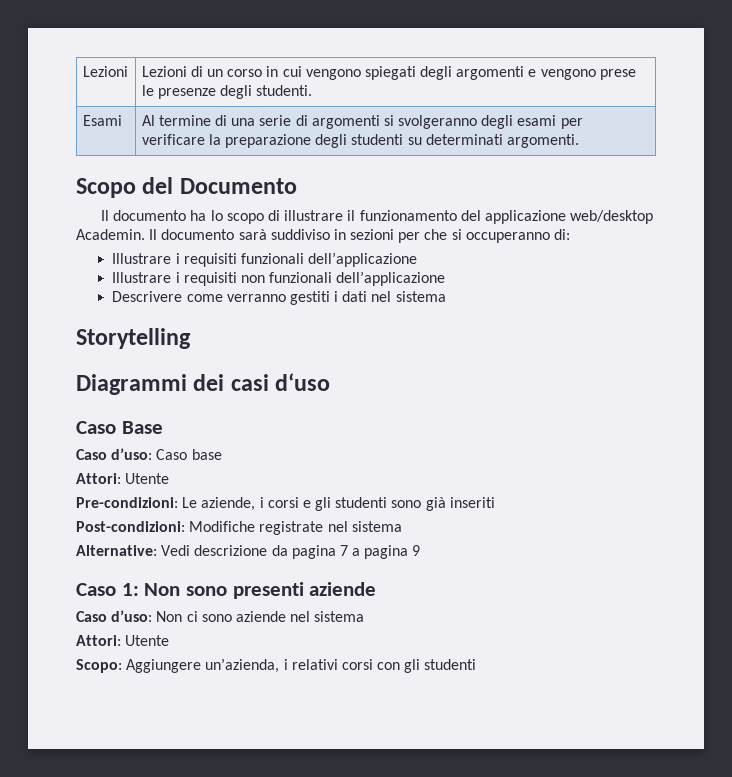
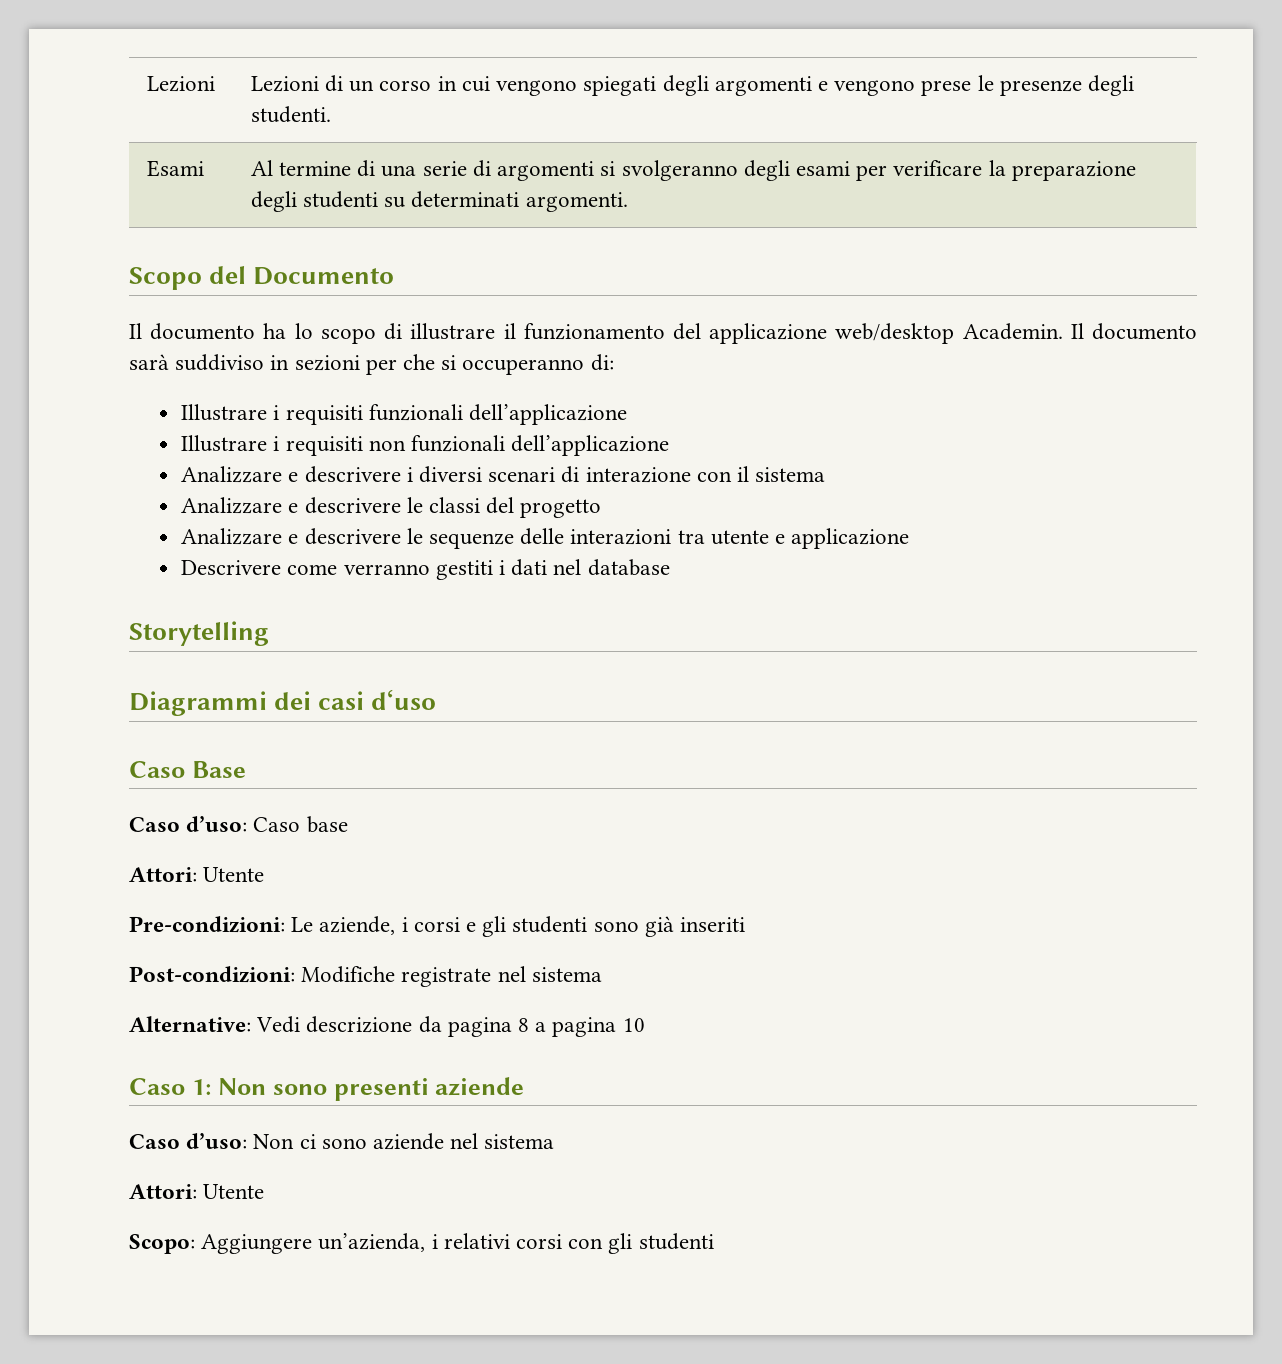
(446, 278) none -> [181,466,826,483] [181,497,602,518] [181,528,910,549] // Analizzare e descrivere i diversi scenari di interazione con il sistema // Analizzare e descrivere le classi del progetto // Analizzare e descrivere le sequenze delle interazioni tra utente e applicazione
[395,291,446,302] sistema -> [587,559,670,576] database
[339,545,348,556] 7 -> [518,1018,530,1032] 8
[412,545,421,556] 9 -> [622,1018,645,1032] 10

